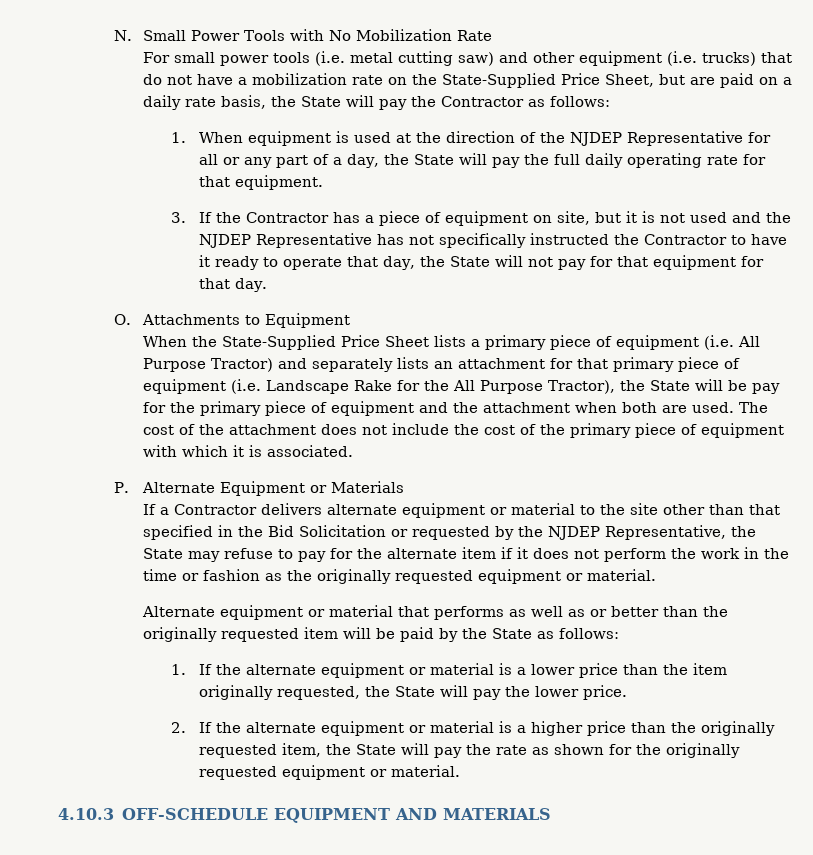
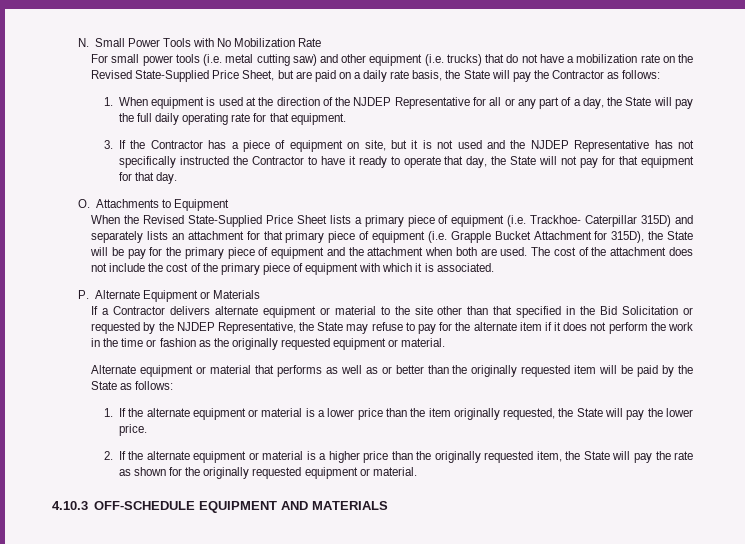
(437, 79) none -> [91,70,133,79] Revised
(217, 341) none -> [143,215,185,224] Revised
[737,336,760,347] [142,358,273,372] All Purpose Tractor) -> [530,215,672,227] Trackhoe- Caterpillar 315D)
[265,380,615,394] Landscape Rake for the All Purpose Tractor), -> [450,231,645,243] Grapple Bucket Attachment for 315D),

